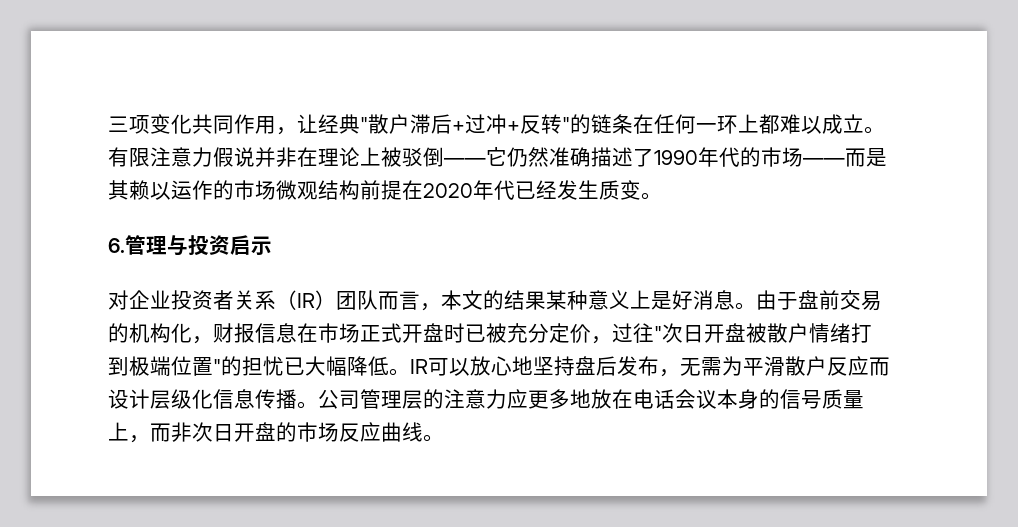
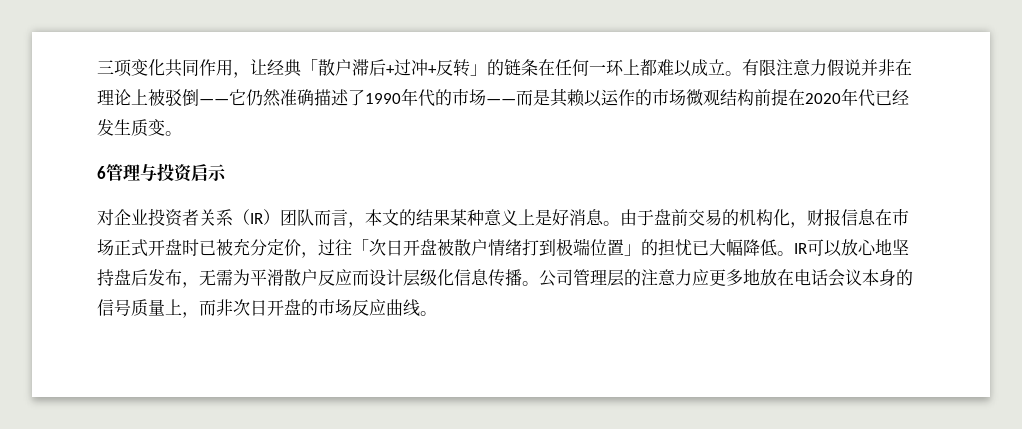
[360,117,368,132] " -> [301,59,318,74] 「
[562,117,570,132] " -> [470,64,487,76] 」
[108,238,125,253] 6. -> [97,166,106,179] 6
[654,326,662,341] " -> [352,239,369,254] 「
[213,359,221,374] " -> [624,244,641,256] 」

